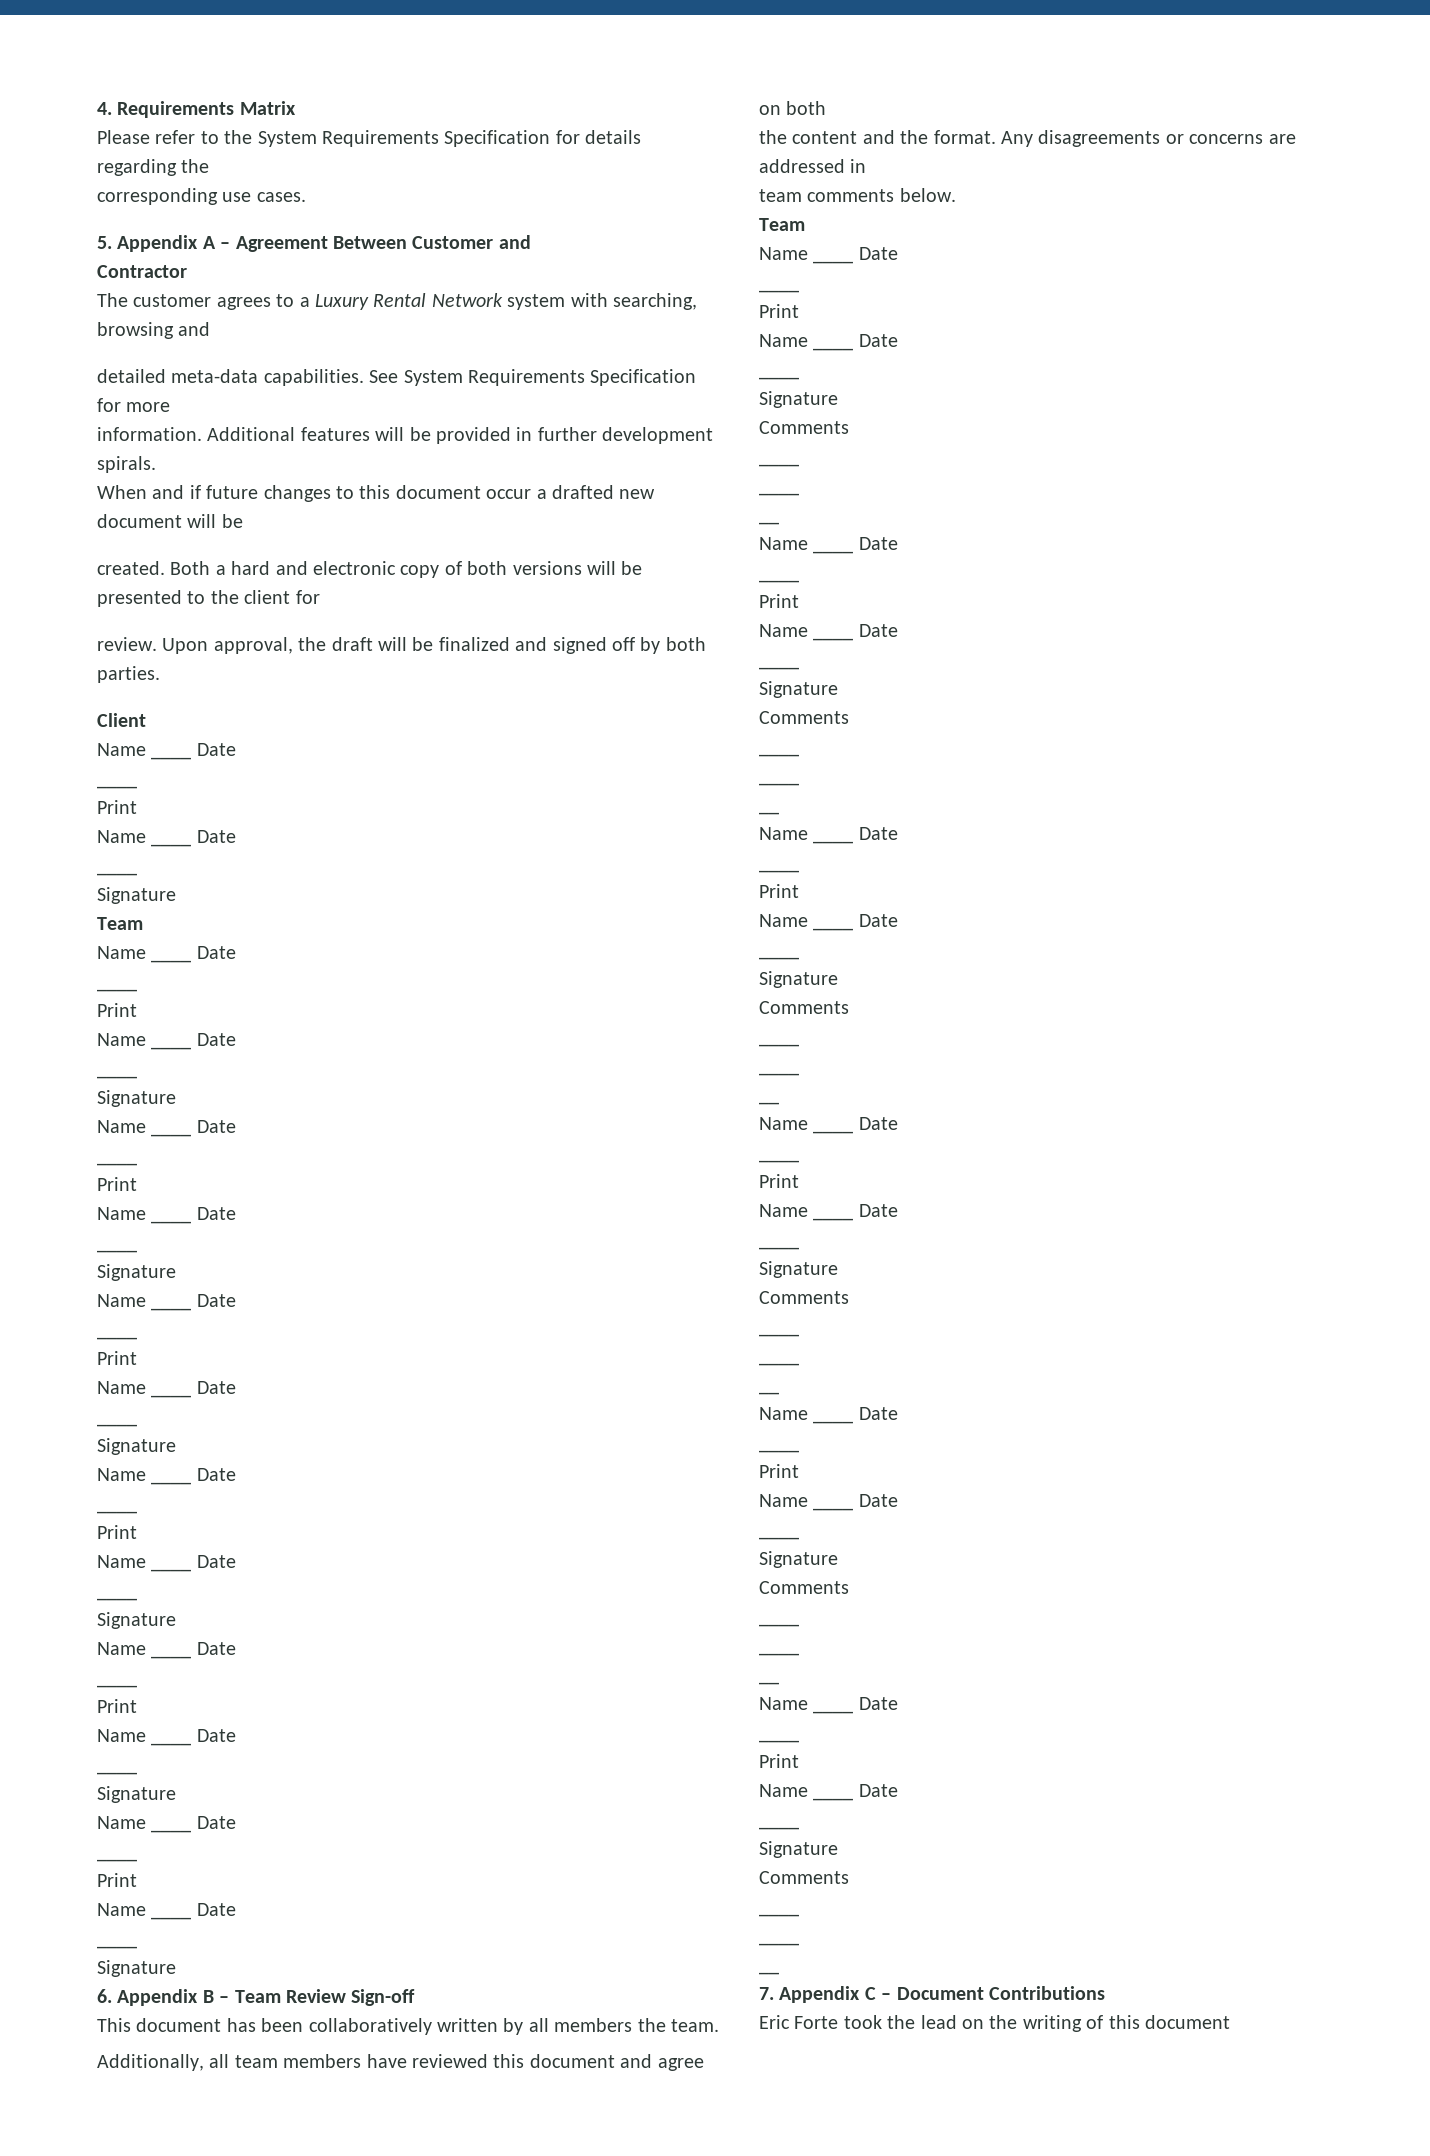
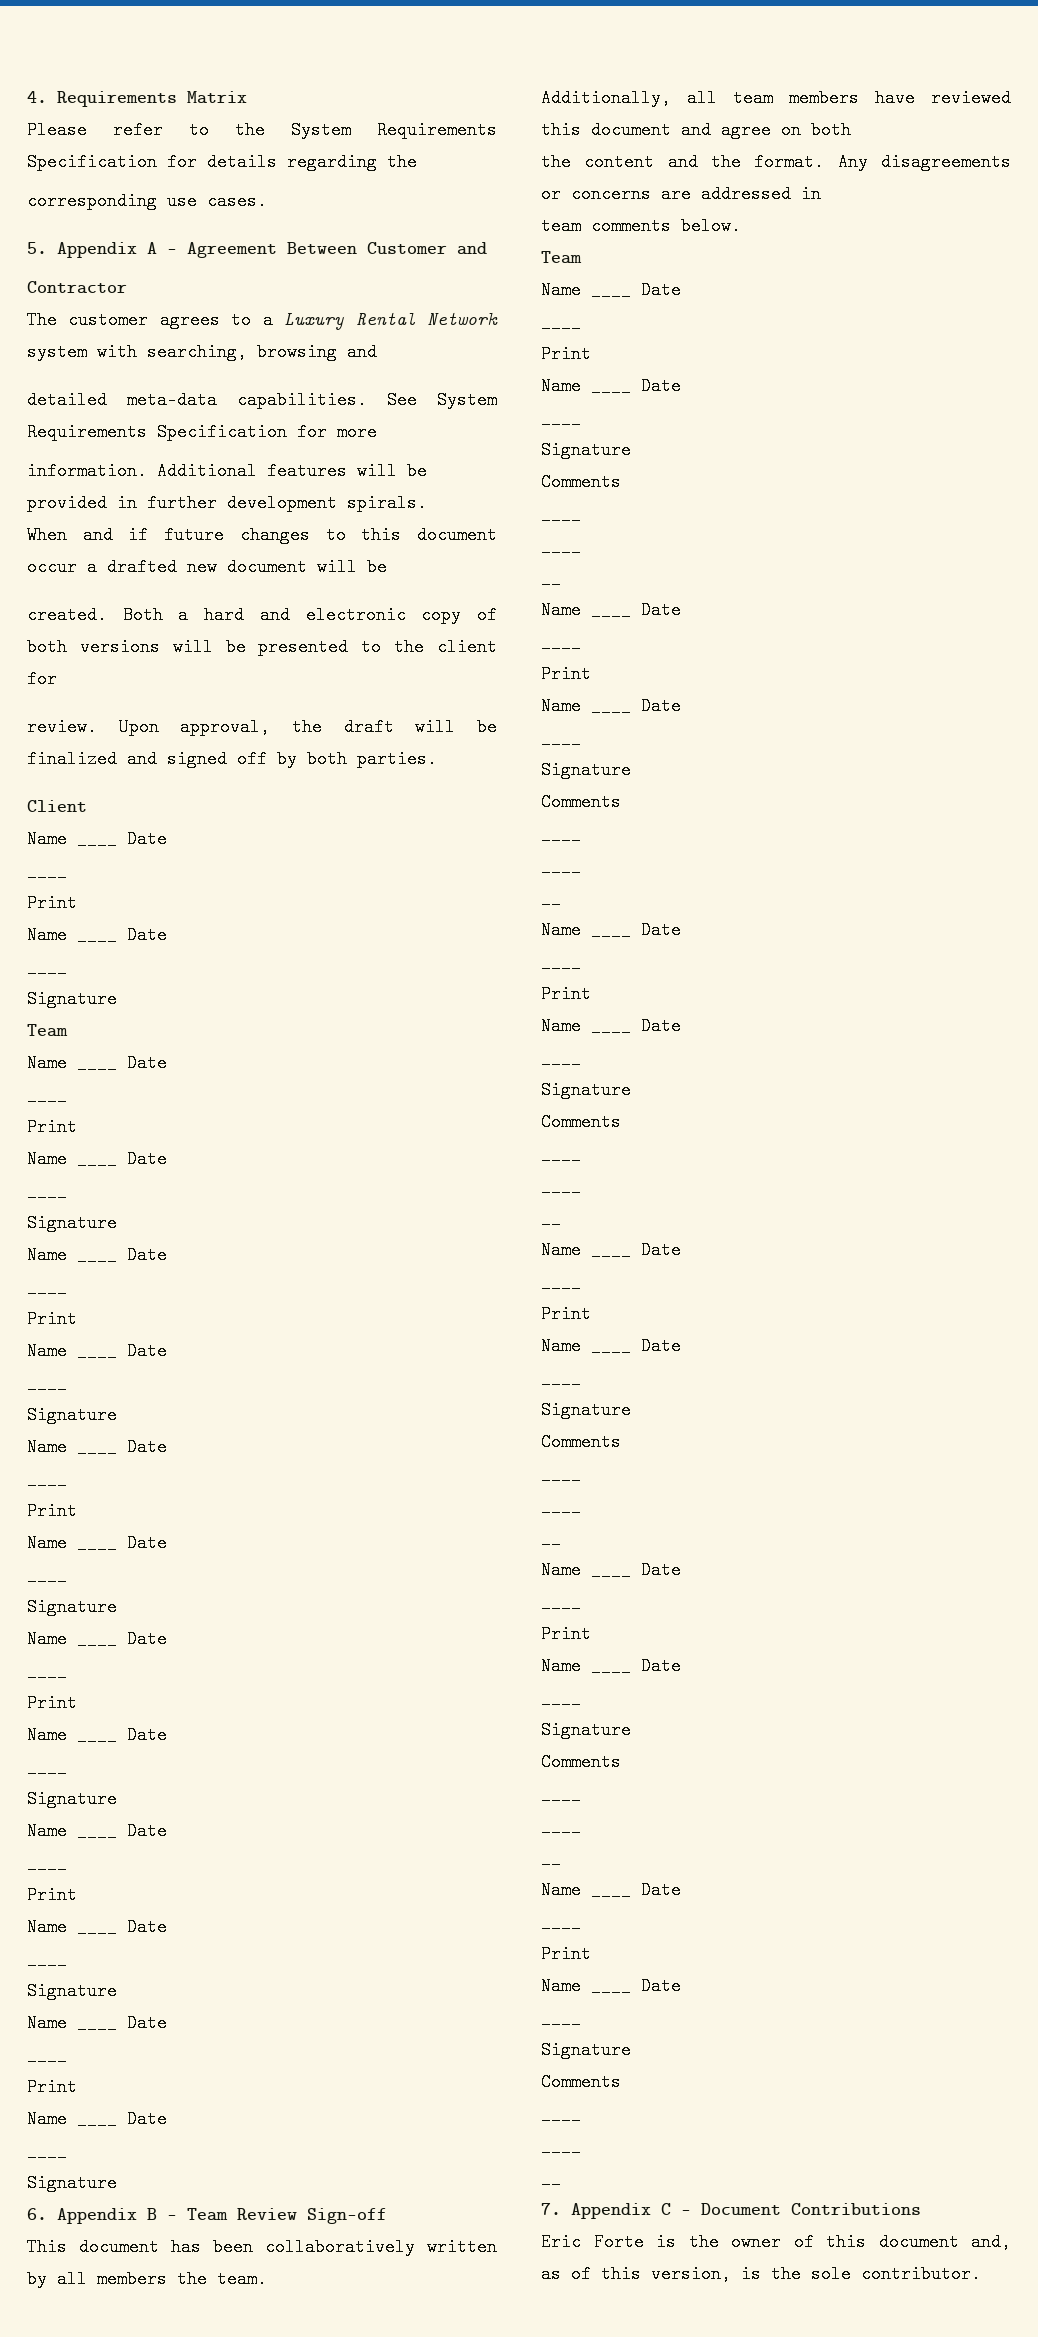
[843,2015,1230,2032] took the lead on the writing of this document -> [656,2233,1011,2251] [541,2265,981,2283] is the owner of this document and, as of this version, is the sole contributor.

